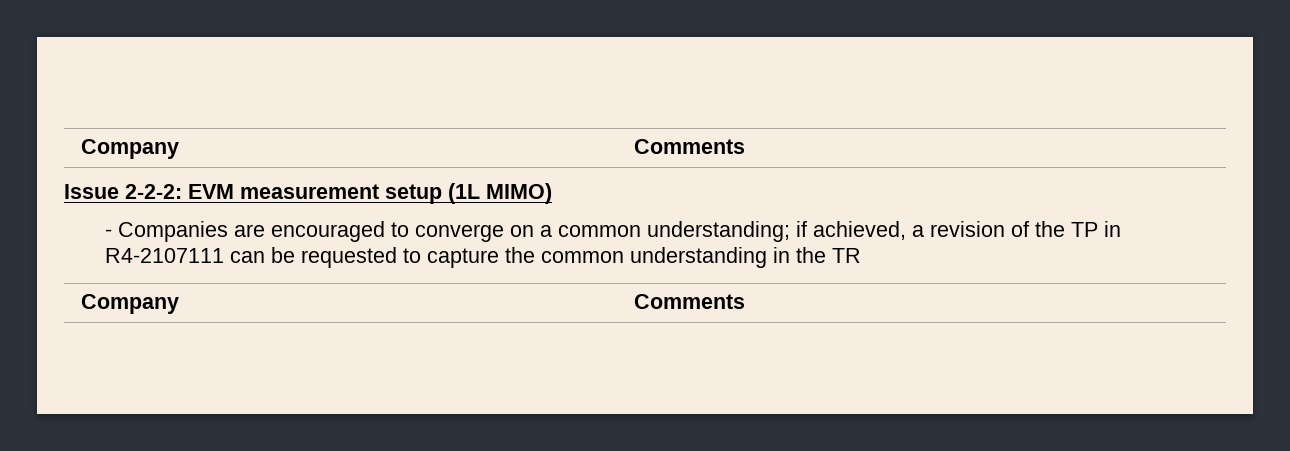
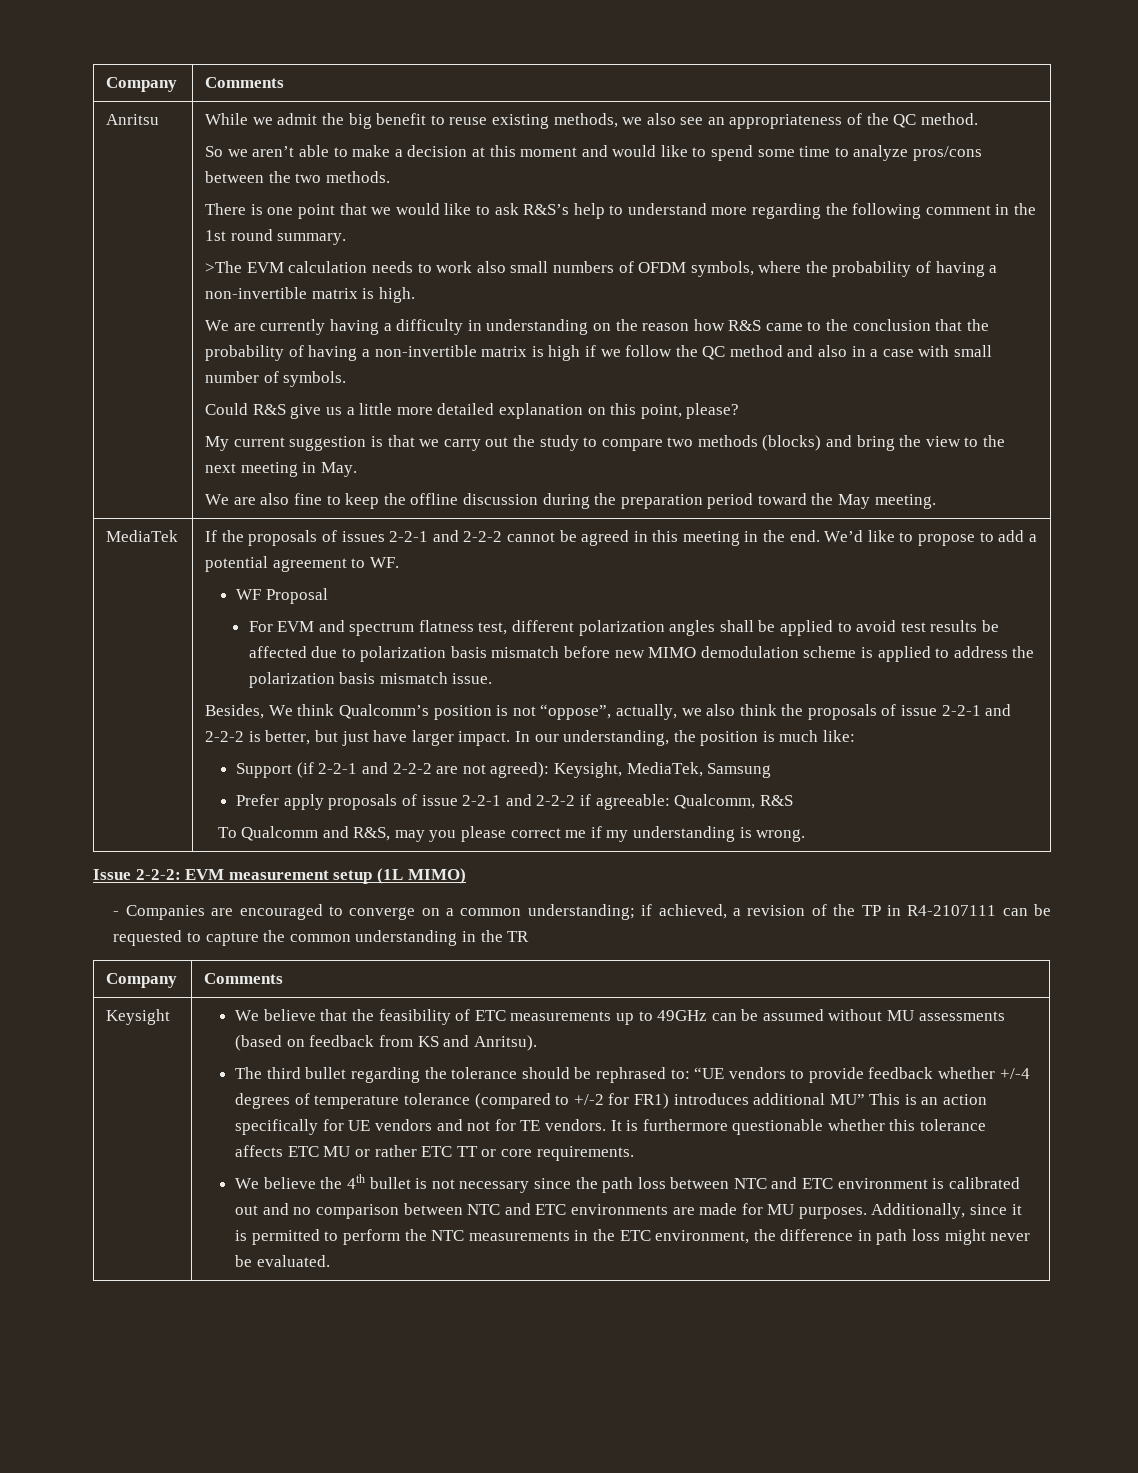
[81,139,180,159] [634,139,746,154] Company | Comments -> [106,77,178,92] [205,77,285,88] [106,114,160,125] [205,113,978,129] [205,145,983,161] [205,171,390,183] [205,203,1037,219] [205,229,347,245] [205,261,998,277] [205,287,415,303] [205,319,989,335] [205,345,993,361] [205,371,347,387] [205,403,740,419] [205,435,1006,451] [205,462,357,477] [205,493,936,509] [106,530,179,542] [205,530,1037,546] [205,556,399,572] [236,588,328,604] [248,620,999,636] [248,646,1035,662] [248,672,493,688] [205,704,1012,720] [205,730,856,746] [236,762,772,778] [236,794,793,810] [217,826,806,842] Company | Comments // Anritsu | While we admit the big benefit to reuse existing methods, we also see an appropriateness of the QC method. // So we aren’t able to make a decision at this moment and would like to spend some time to analyze pros/cons between the two methods. // There is one point that we would like to ask R&S’s help to understand more regarding the following comment in the 1st round summary. // >The EVM calculation needs to work also small numbers of OFDM symbols, where the probability of having a non-invertible matrix is high. // We are currently having a difficulty in understanding on the reason how R&S came to the conclusion that the probability of having a non-invertible matrix is high if we follow the QC method and also in a case with small number of symbols. // Could R&S give us a little more detailed explanation on this point, please? // My current suggestion is that we carry out the study to compare two methods (blocks) and bring the view to the next meeting in May. // We are also fine to keep the offline discussion during the preparation period toward the May meeting. // MediaTek | If the proposals of issues 2-2-1 and 2-2-2 cannot be agreed in this meeting in the end. We’d like to propose to add a potential agreement to WF. // WF Proposal // For EVM and spectrum flatness test, different polarization angles shall be applied to avoid test results be affected due to polarization basis mismatch before new MIMO demodulation scheme is applied to address the polarization basis mismatch issue. // Besides, We think Qualcomm’s position is not “oppose”, actually, we also think the proposals of issue 2-2-1 and 2-2-2 is better, but just have larger impact. In our understanding, the position is much like: // Support (if 2-2-1 and 2-2-2 are not agreed): Keysight, MediaTek, Samsung // Prefer apply proposals of issue 2-2-1 and 2-2-2 if agreeable: Qualcomm, R&S // To Qualcomm and R&S, may you please correct me if my understanding is wrong.
(746, 301) none -> [106,1009,171,1025] [235,1009,1005,1025] [235,1035,537,1051] [235,1067,1030,1083] [235,1093,988,1109] [235,1119,987,1135] [235,1145,634,1161] [235,1174,1020,1193] [235,1203,1022,1219] [235,1229,1031,1245] [235,1255,330,1267] // Keysight | We believe that the feasibility of ETC measurements up to 49GHz can be assumed without MU assessments (based on feedback from KS and Anritsu). // The third bullet regarding the tolerance should be rephrased to: “UE vendors to provide feedback whether +/-4 degrees of temperature tolerance (compared to +/-2 for FR1) introduces additional MU” This is an action specifically for UE vendors and not for TE vendors. It is furthermore questionable whether this tolerance affects ETC MU or rather ETC TT or core requirements. // We believe the 4th bullet is not necessary since the path loss between NTC and ETC environment is calibrated out and no comparison between NTC and ETC environments are made for MU purposes. Additionally, since it is permitted to perform the NTC measurements in the ETC environment, the difference in path loss might never be evaluated.

